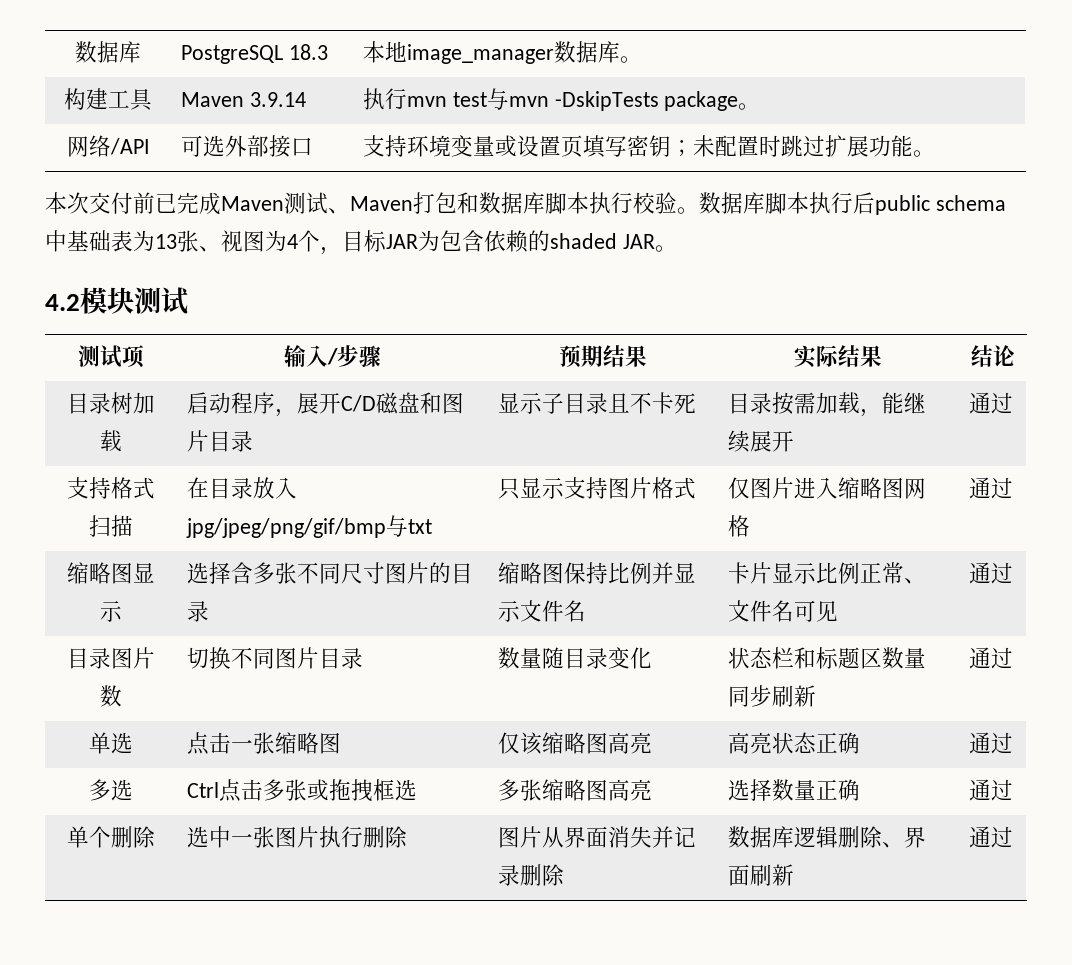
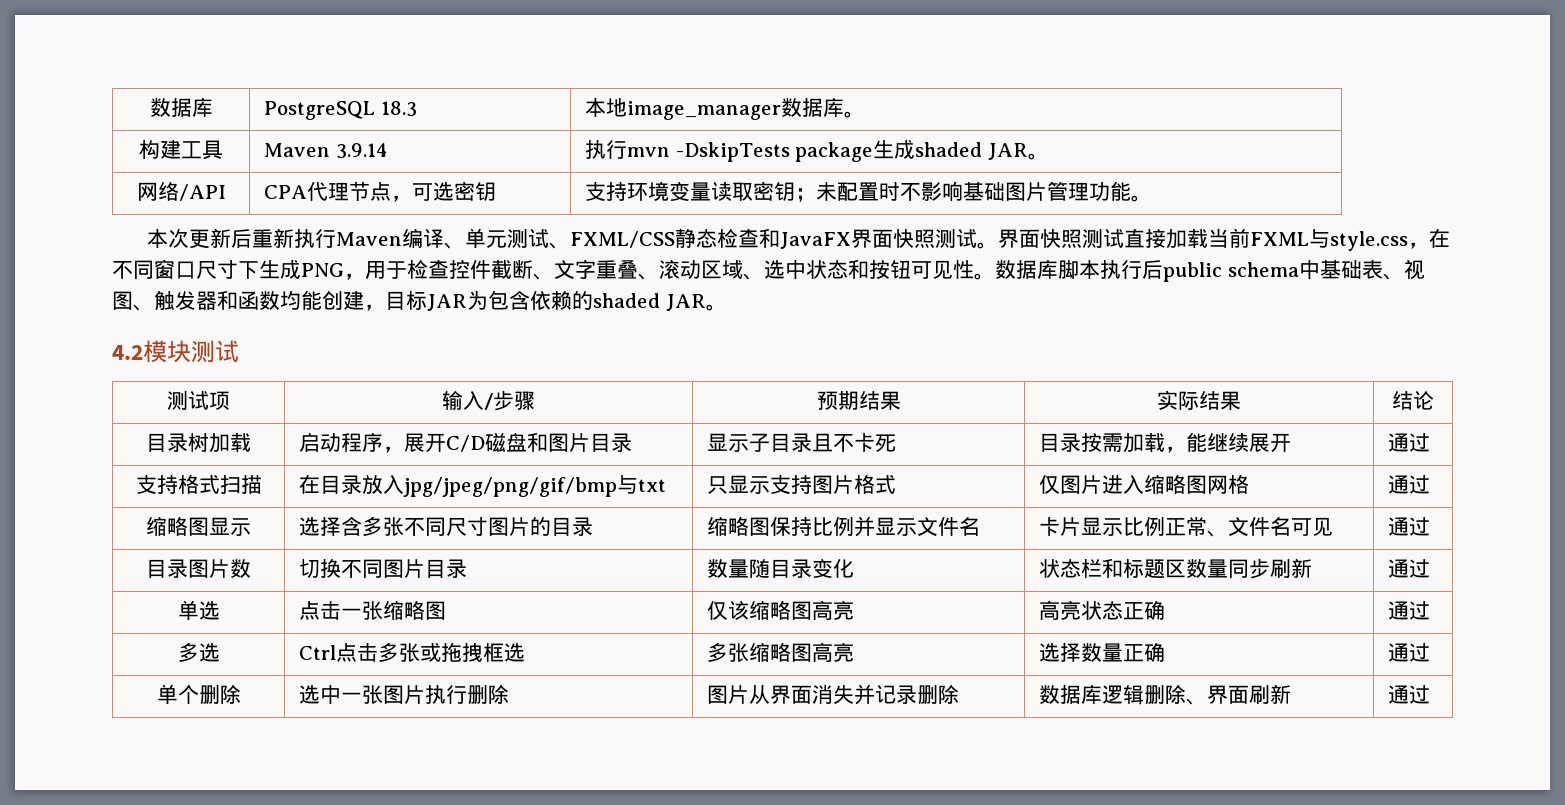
[452,88,761,111] [66,135,150,157] [181,135,314,157] test与mvn -DskipTests package。 // 网络/API | 可选外部接口 -> [675,140,1050,162] [136,181,226,201] [264,181,497,202] -DskipTests package生成shaded JAR。 // 网络/API | CPA代理节点，可选密钥
[495,135,628,158] 或设置页填写 -> [711,182,754,201] 读取
[781,135,936,157] [45,192,677,215] 跳过扩展功能。 // 本次交付前已完成Maven测试、Maven打包和数据库脚本执行校验 -> [900,181,1153,202] [146,228,1450,251] [112,259,974,280] 不影响基础图片管理功能。 // 本次更新后重新执行Maven编译、单元测试、FXML/CSS静态检查和JavaFX界面快照测试。界面快照测试直接加载当前FXML与style.css，在不同窗口尺寸下生成PNG，用于检查控件截断、文字重叠、滚动区域、选中状态和按钮可见性
[133,230,320,252] 为13张、视图为4个 -> [1382,259,1425,280] [112,290,364,311] 、视图、触发器和函数均能创建

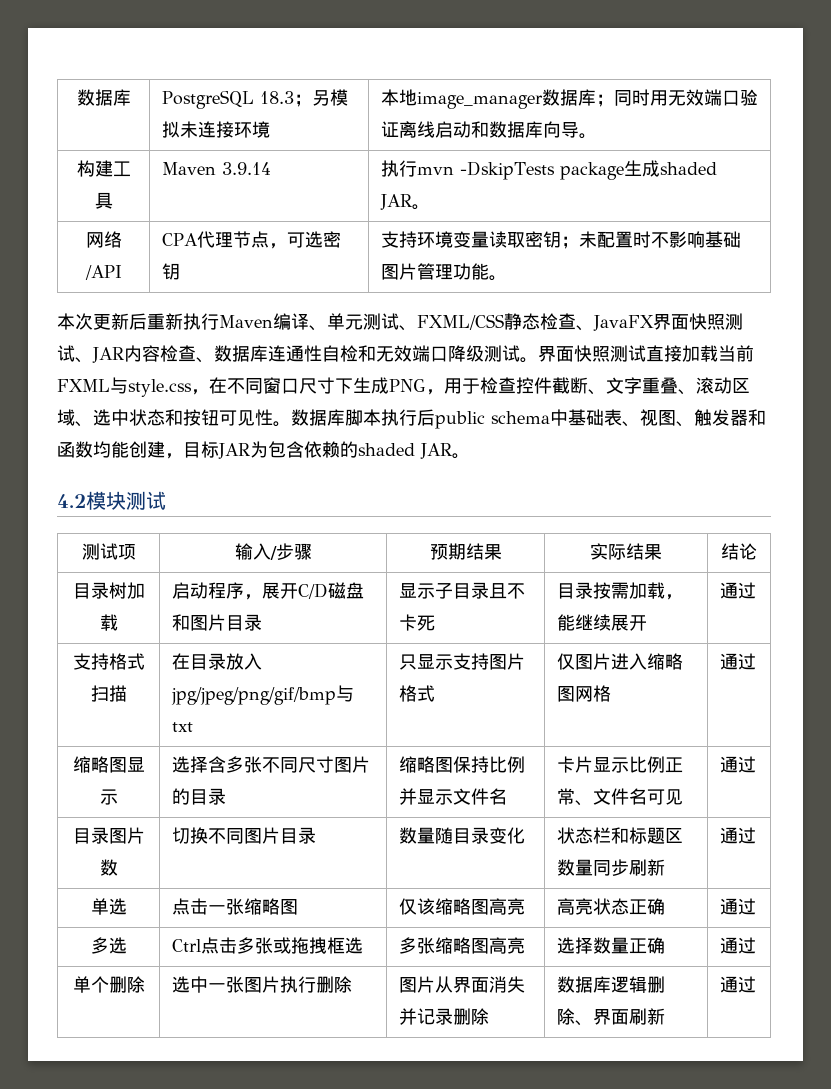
(417, 109) none -> [293,89,348,107] [161,121,270,138] ；另模拟未连接环境
(845, 107) none -> [595,89,758,107] [380,121,579,138] ；同时用无效端口验证离线启动和数据库向导
[758,228,780,248] 和 -> [576,325,594,331] 、
(977, 238) none -> [75,345,520,363] 、JAR内容检查、数据库连通性自检和无效端口降级测试

